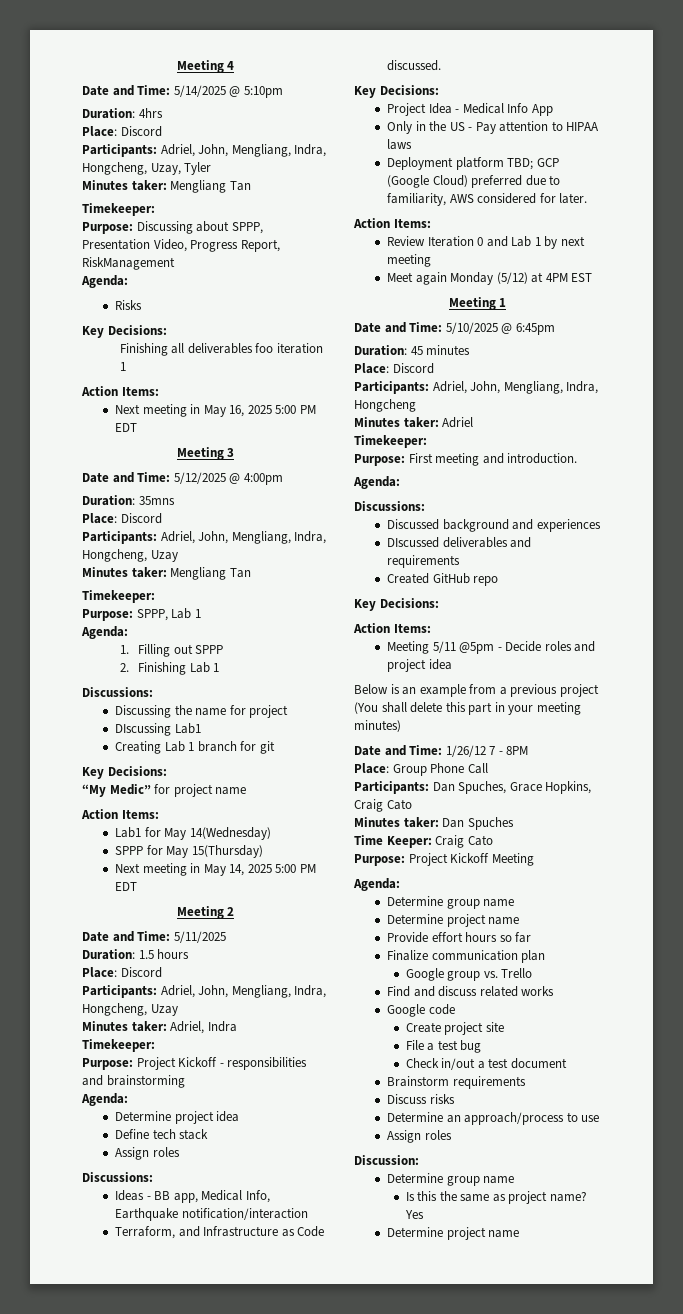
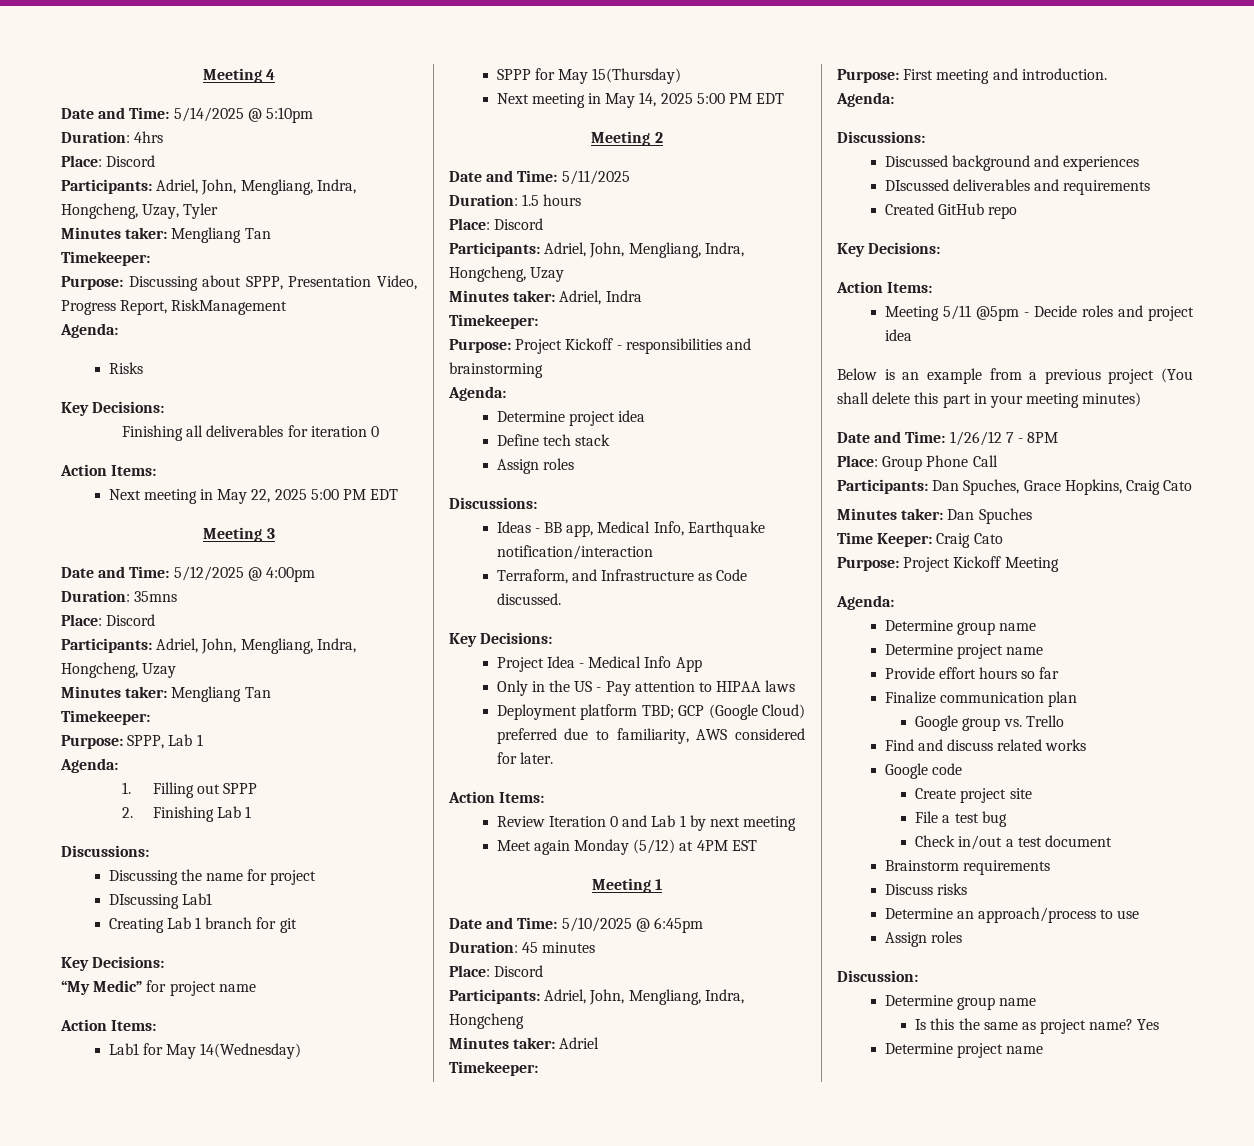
[255,343,323,354] [119,362,126,371] foo iteration 1 -> [287,425,380,437] for iteration 0
[229,405,245,417] 16, -> [251,489,271,503] 22,

